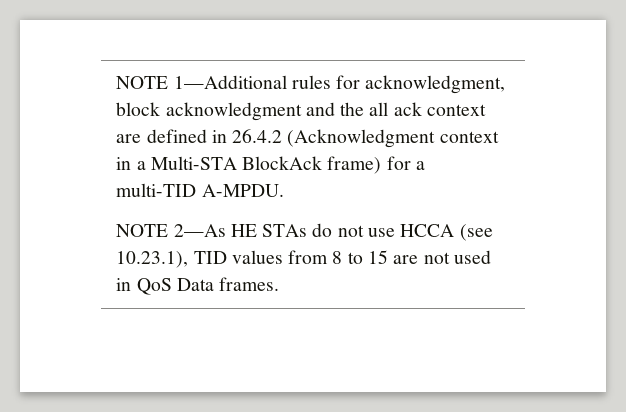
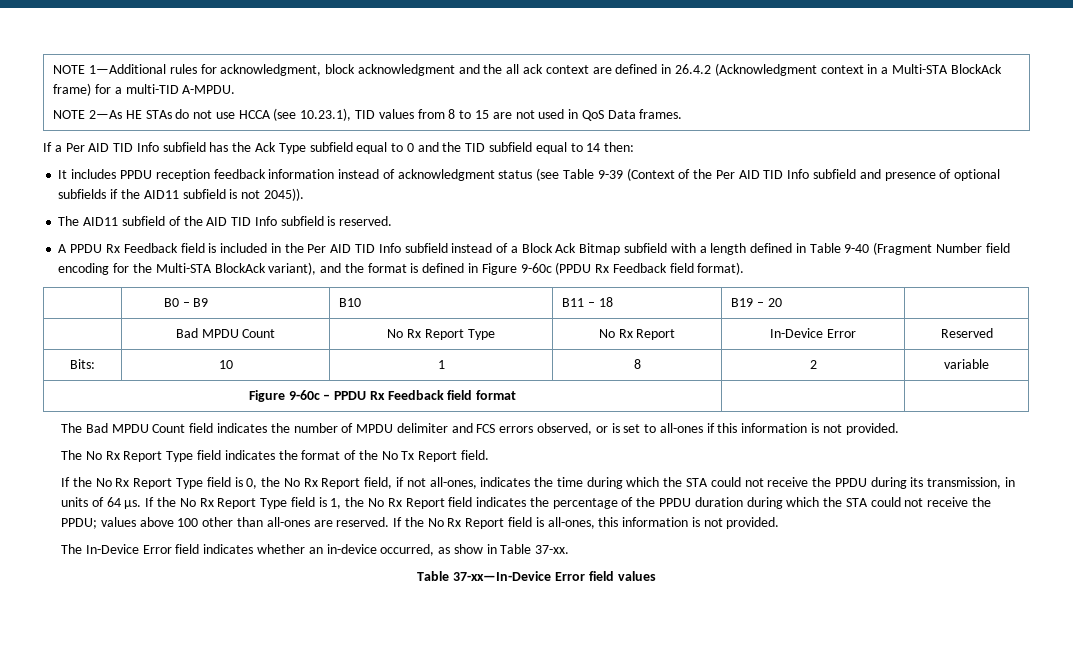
(280, 284) none -> [43,142,635,154] [58,168,1001,181] [58,188,304,201] [58,216,393,226] [58,242,1010,255] [58,262,745,275] [163,298,209,307] [339,298,362,307] [562,297,613,307] [731,298,782,307] [175,328,276,338] [387,329,495,340] [598,329,676,340] [770,328,856,338] [940,328,993,338] [70,359,95,369] [218,360,233,369] [437,360,445,369] [633,359,641,369] [809,360,817,369] [944,359,989,369] [248,390,517,402] [61,423,899,435] [61,450,489,462] [61,477,1016,489] [61,497,992,509] [61,517,780,529] [61,544,570,556] [417,571,656,581] // If a Per AID TID Info subfield has the Ack Type subfield equal to 0 and the TID subfield equal to 14 then: // It includes PPDU reception feedback information instead of acknowledgment status (see Table 9-39 (Context of the Per AID TID Info subfield and presence of optional subfields if the AID11 subfield is not 2045)). // The AID11 subfield of the AID TID Info subfield is reserved. // A PPDU Rx Feedback field is included in the Per AID TID Info subfield instead of a Block Ack Bitmap subfield with a length defined in Table 9-40 (Fragment Number field encoding for the Multi-STA BlockAck variant), and the format is defined in Figure 9-60c (PPDU Rx Feedback field format). // | B0 – B9 | B10 | B11 – 18 | B19 – 20 | // | Bad MPDU Count | No Rx Report Type | No Rx Report | In-Device Error | Reserved // Bits: | 10 | 1 | 8 | 2 | variable // Figure 9-60c – PPDU Rx Feedback field format | | // The Bad MPDU Count field indicates the number of MPDU delimiter and FCS errors observed, or is set to all-ones if this information is not provided. // The No Rx Report Type field indicates the format of the No Tx Report field. // If the No Rx Report Type field is 0, the No Rx Report field, if not all-ones, indicates the time during which the STA could not receive the PPDU during its transmission, in units of 64 μs. If the No Rx Report Type field is 1, the No Rx Report field indicates the percentage of the PPDU duration during which the STA could not receive the PPDU; values above 100 other than all-ones are reserved. If the No Rx Report field is all-ones, this information is not provided. // The In-Device Error field indicates whether an in-device occurred, as show in Table 37-xx. // Table 37-xx—In-Device Error field values

